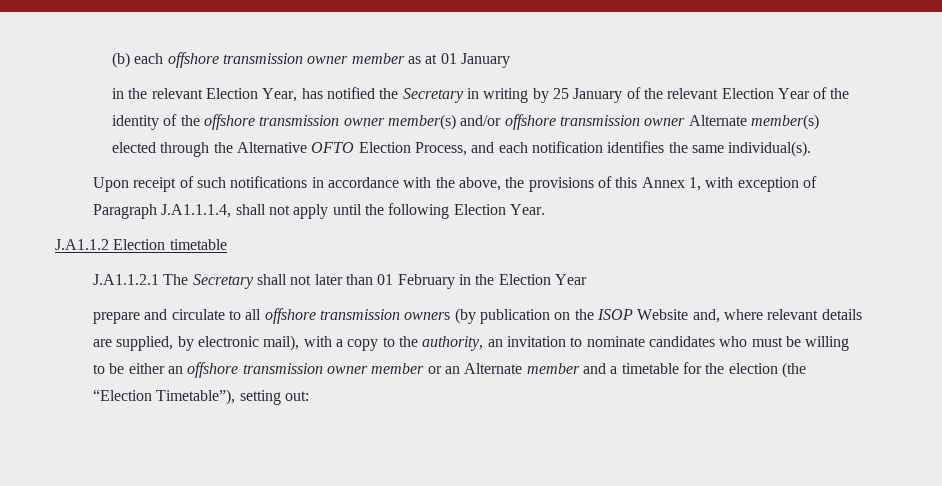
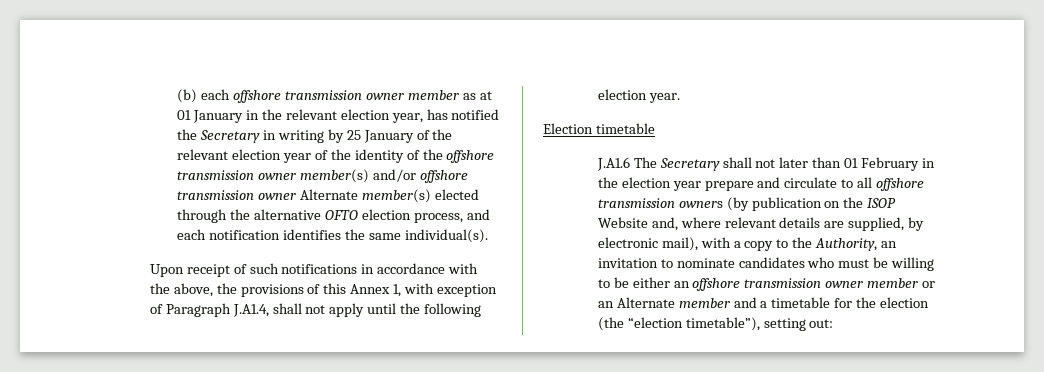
(510, 60) // -> (244, 116) none
[206,88,298,102] Election Year, -> [340,109,423,123] election year,
[721,88,810,99] Election Year -> [232,149,311,163] election year
[237,142,468,156] Alternative OFTO Election Process, -> [253,209,463,223] alternative OFTO election process,
[161,204,232,218] J.A1.1.1.4, -> [232,304,269,317] J.A1.4,
[453,204,545,215] [55,239,109,250] Election Year. // J.A1.1.2 -> [597,89,680,103] election year. //
[93,274,160,285] J.A1.1.2.1 -> [596,157,630,171] J.A1.6
[498,274,587,285] Election Year // -> [621,177,701,191] election year
[422,336,484,351] authority, -> [815,238,878,251] Authority,
[93,389,236,405] “Election Timetable”), -> [627,317,760,331] “election timetable”),

